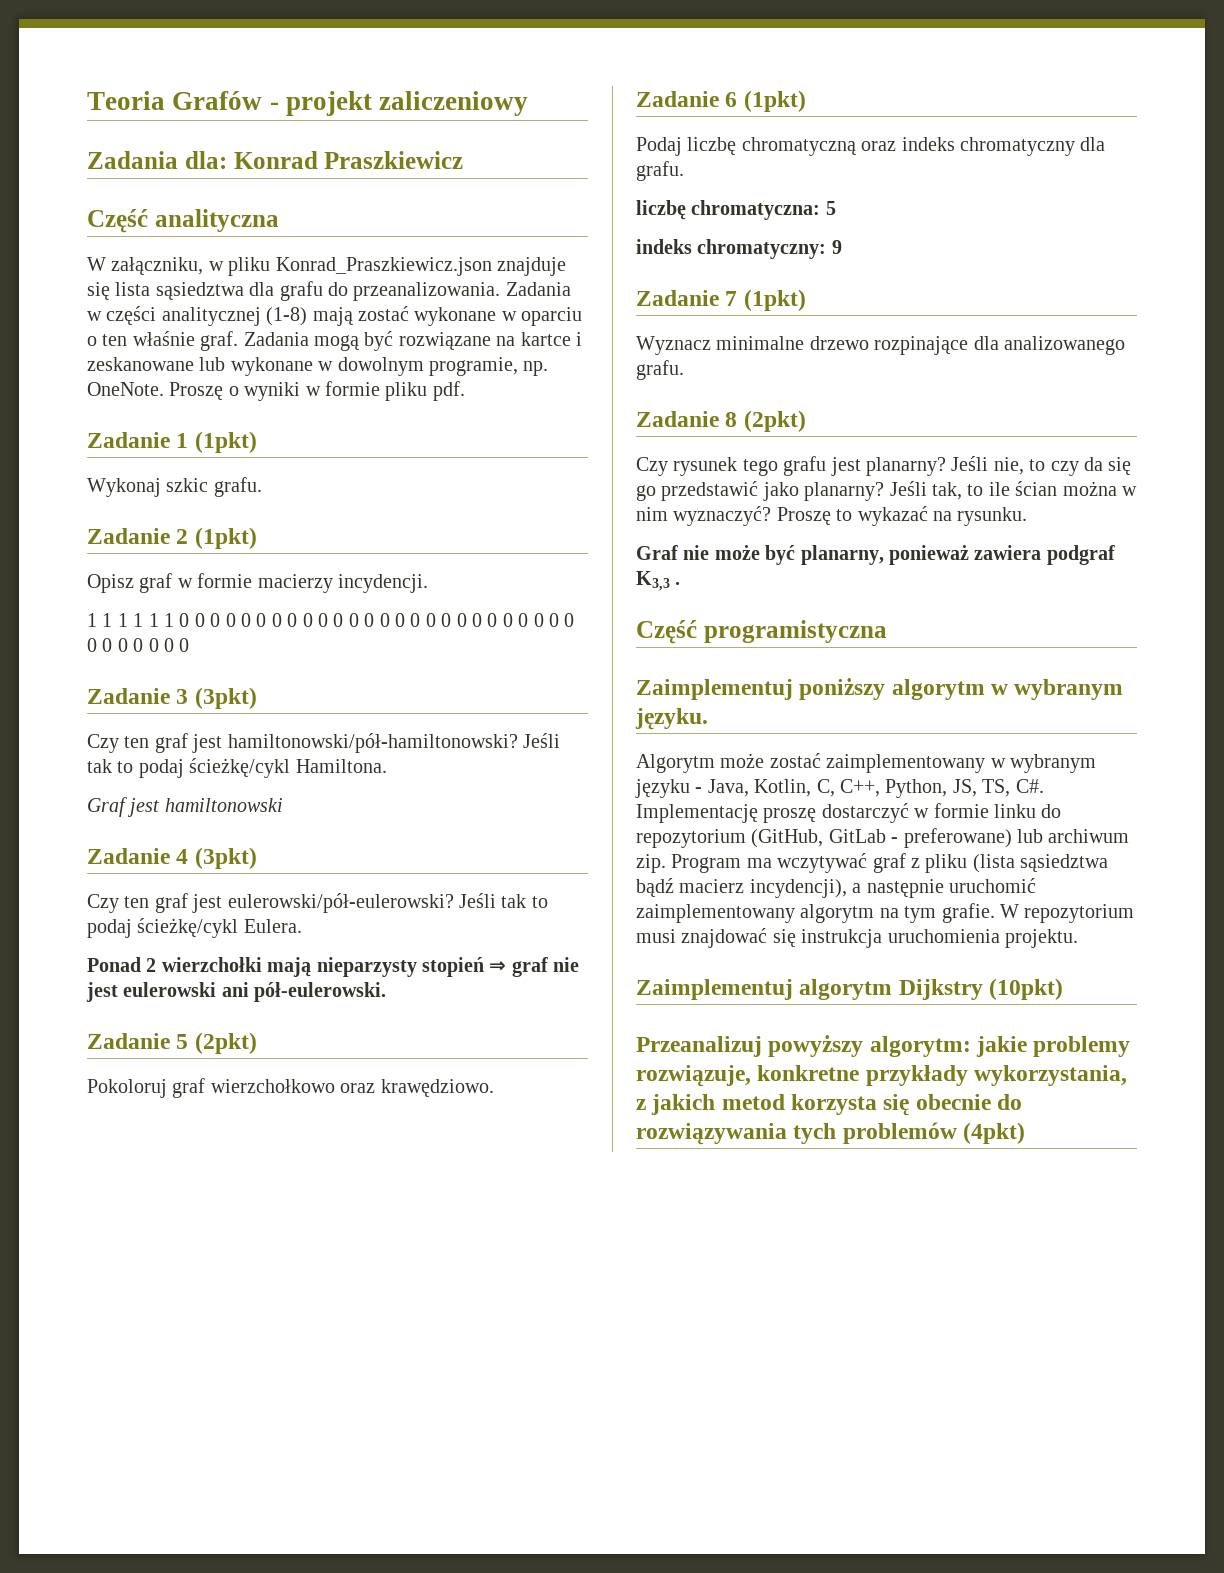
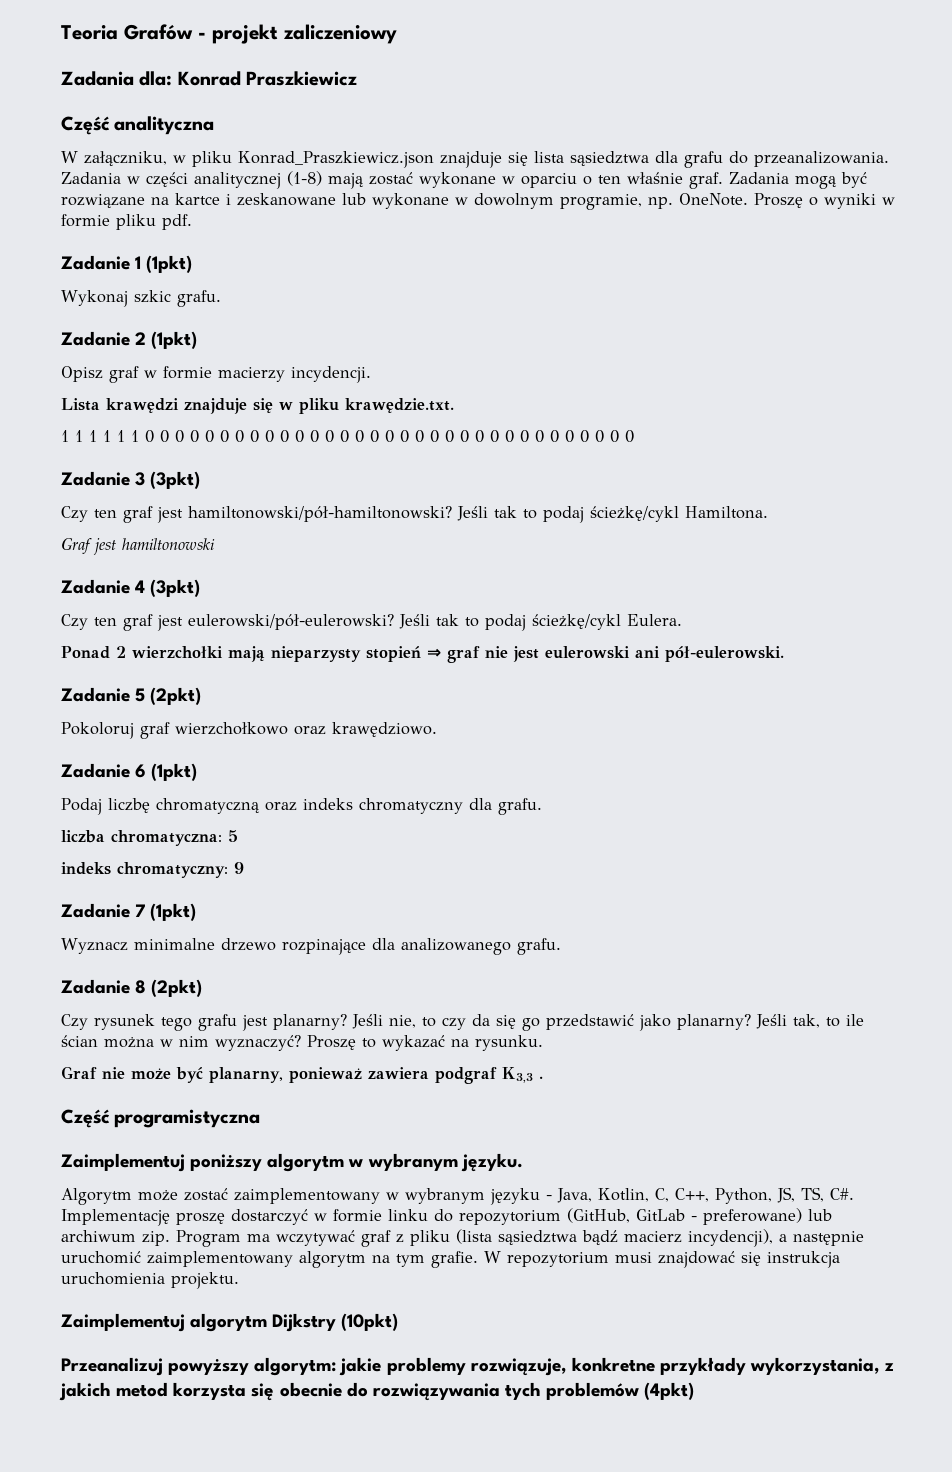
(428, 583) none -> [61,398,454,414] // Lista krawędzi znajduje się w pliku krawędzie.txt.
[636,200,686,220] liczbę -> [61,830,105,843] liczba

